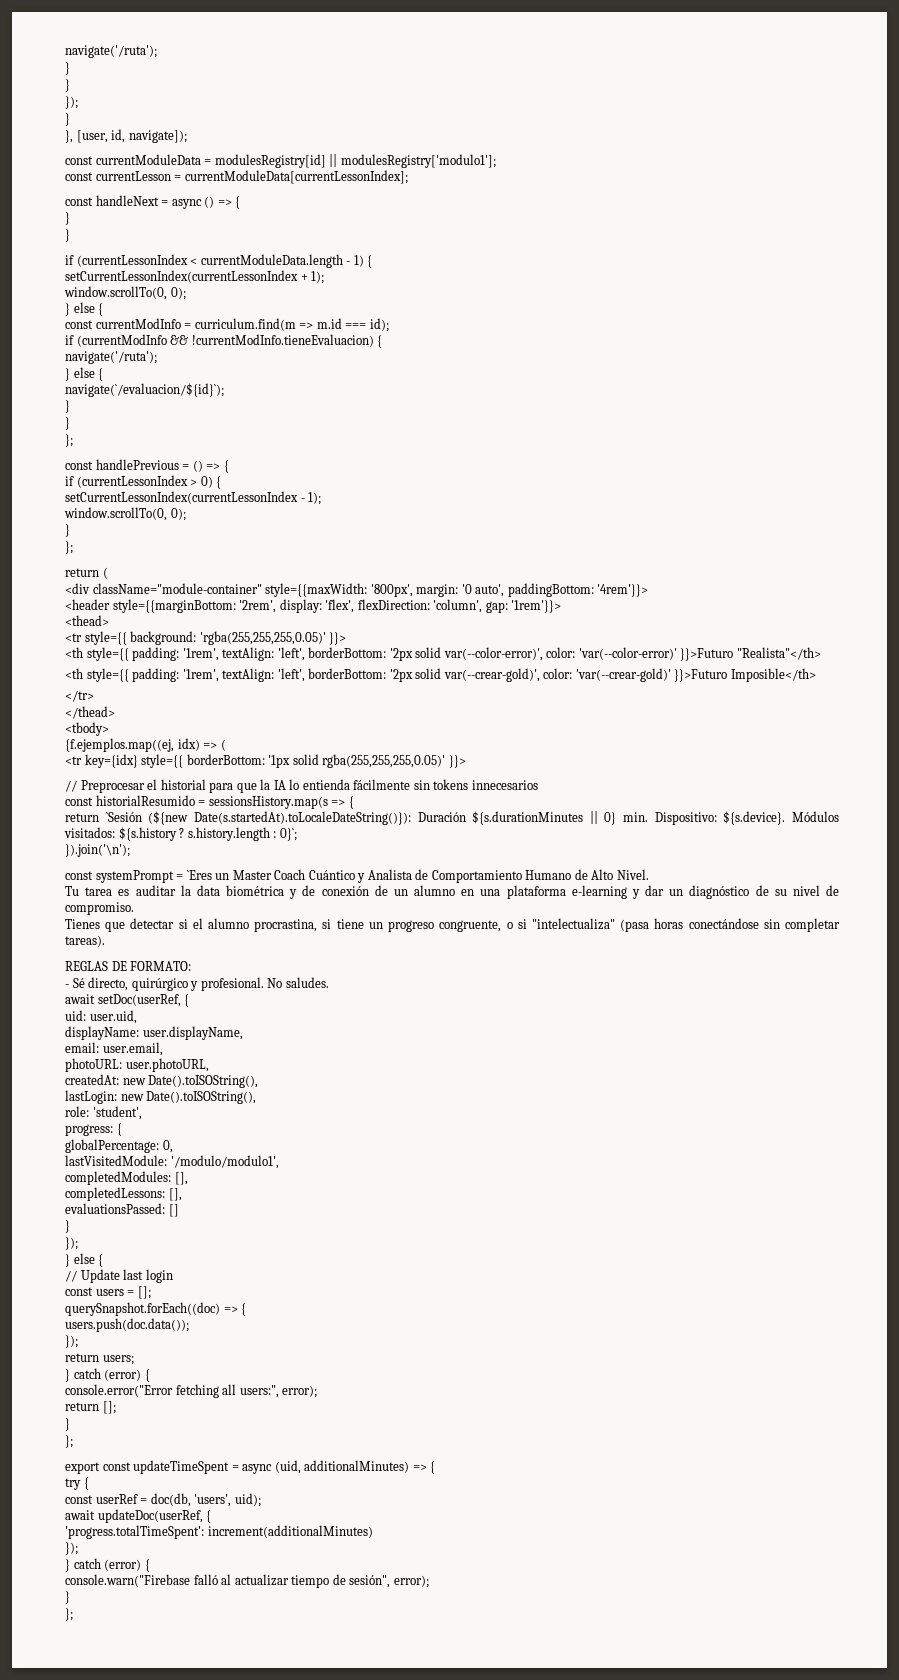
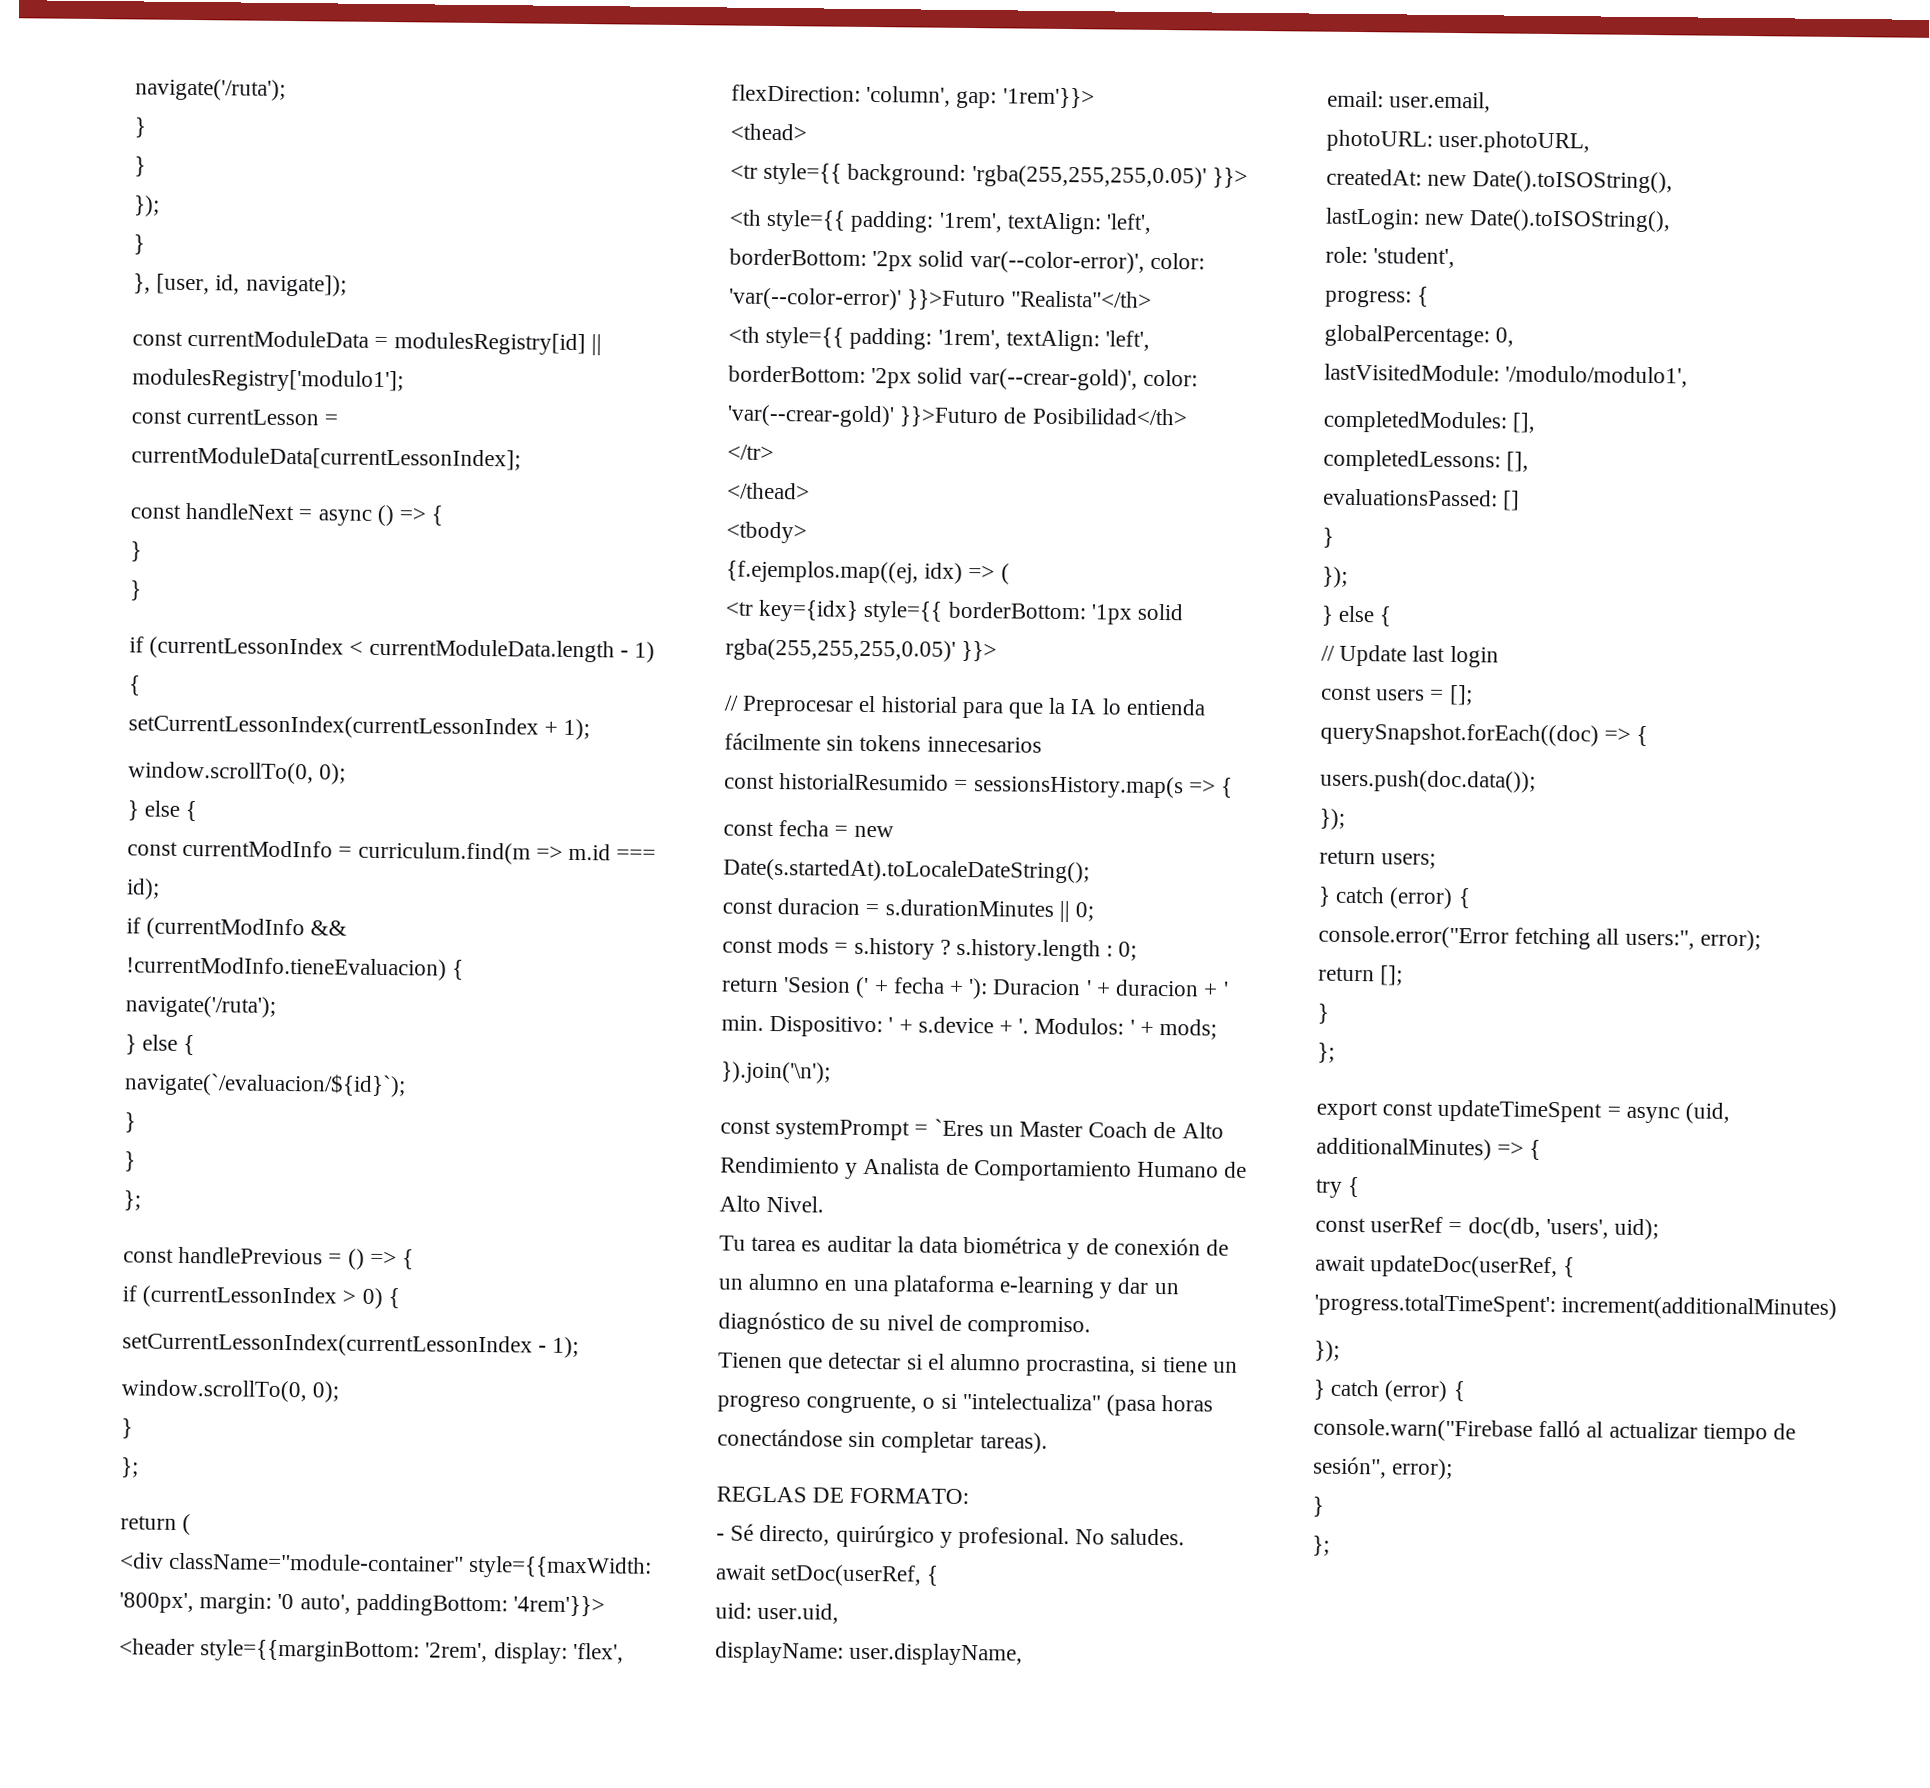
[730,668,816,682] Imposible</th> -> [1003,407,1188,426] de Posibilidad</th>
[65,811,839,825] [64,827,297,841] return `Sesión (${new Date(s.startedAt).toLocaleDateString()}): Duración ${s.durationMinutes || 0} min. Dispositivo: ${s.device}. Módulos visitados: ${s.history ? s.history.length : 0}`; -> [723,820,894,838] [723,858,1090,884] [722,898,1095,923] [722,937,1138,962] [721,976,1229,1000] [721,1015,1218,1040] const fecha = new Date(s.startedAt).toLocaleDateString(); // const duracion = s.durationMinutes || 0; // const mods = s.history ? s.history.length : 0; // return 'Sesion (' + fecha + '): Duracion ' + duracion + ' min. Dispositivo: ' + s.device + '. Modulos: ' + mods;
[308,870,355,880] Cuántico -> [1153,1121,1224,1139] [720,1156,840,1174] de Alto Rendimiento
[65,919,100,929] Tienes -> [718,1352,783,1369] Tienen

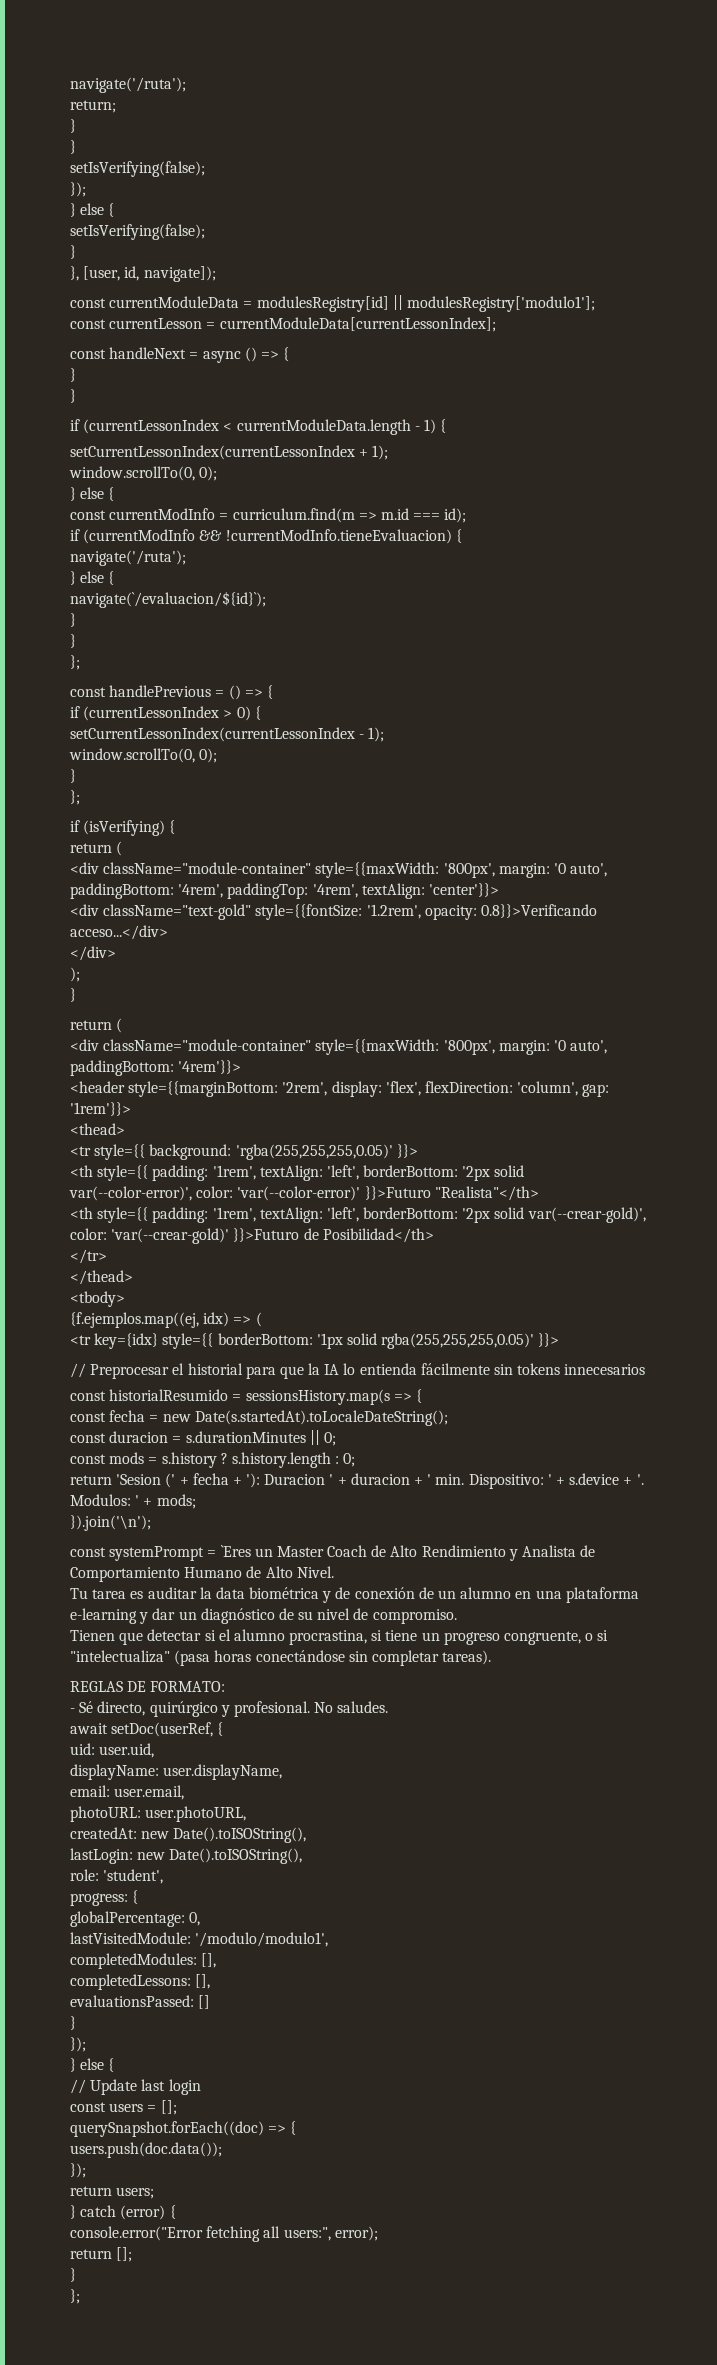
[135,78,286,101] [134,117,146,138] [134,156,146,177] [133,195,160,217] navigate('/ruta'); // } // } // }); -> [70,77,186,93] [70,100,116,113] [70,119,76,133] [70,140,76,154] [70,161,205,177] [70,182,86,197] [70,203,115,217] [70,224,205,240] navigate('/ruta'); // return; // } // } // setIsVerifying(false); // }); // } else { // setIsVerifying(false);
(139, 1467) none -> [70,820,176,836] [70,841,123,856] [70,862,608,878] [70,883,499,899] [70,904,597,920] [70,925,168,940] [70,946,116,961] [70,967,80,982] [70,988,76,1002] // if (isVerifying) { // return ( // <div className="module-container" style={{maxWidth: '800px', margin: '0 auto', paddingBottom: '4rem', paddingTop: '4rem', textAlign: 'center'}}> // <div className="text-gold" style={{fontSize: '1.2rem', opacity: 0.8}}>Verificando acceso...</div> // </div> // ); // }
[1316,1099,1731,1124] [1316,1137,1542,1161] [1315,1176,1361,1198] [1315,1216,1660,1241] [1315,1255,1576,1279] [1314,1293,1838,1321] [1314,1340,1340,1362] [1313,1379,1466,1402] [1313,1418,1797,1445] [1313,1456,1454,1481] [1312,1496,1324,1517] [1312,1535,1330,1556] // export const updateTimeSpent = async (uid, additionalMinutes) => { // try { // const userRef = doc(db, 'users', uid); // await updateDoc(userRef, { // 'progress.totalTimeSpent': increment(additionalMinutes) // }); // } catch (error) { // console.warn("Firebase falló al actualizar tiempo de sesión", error); // } // }; -> (80, 2296) none

